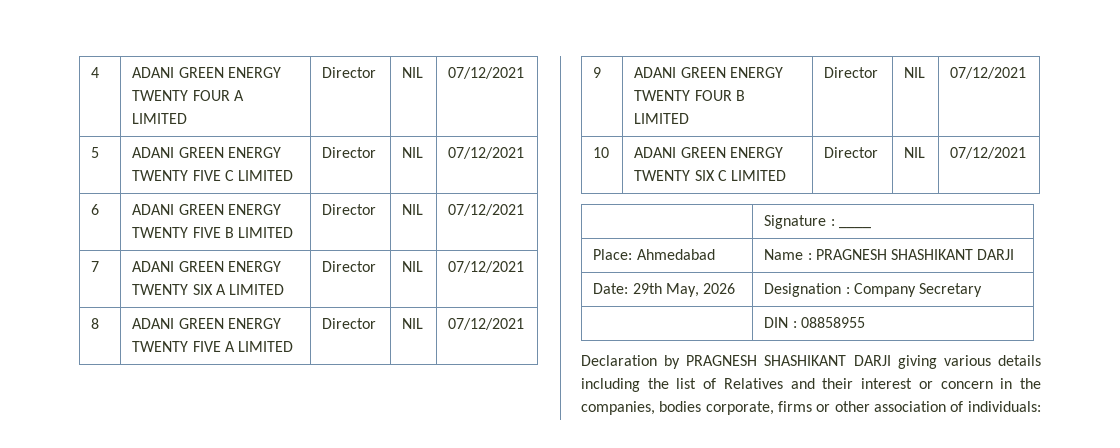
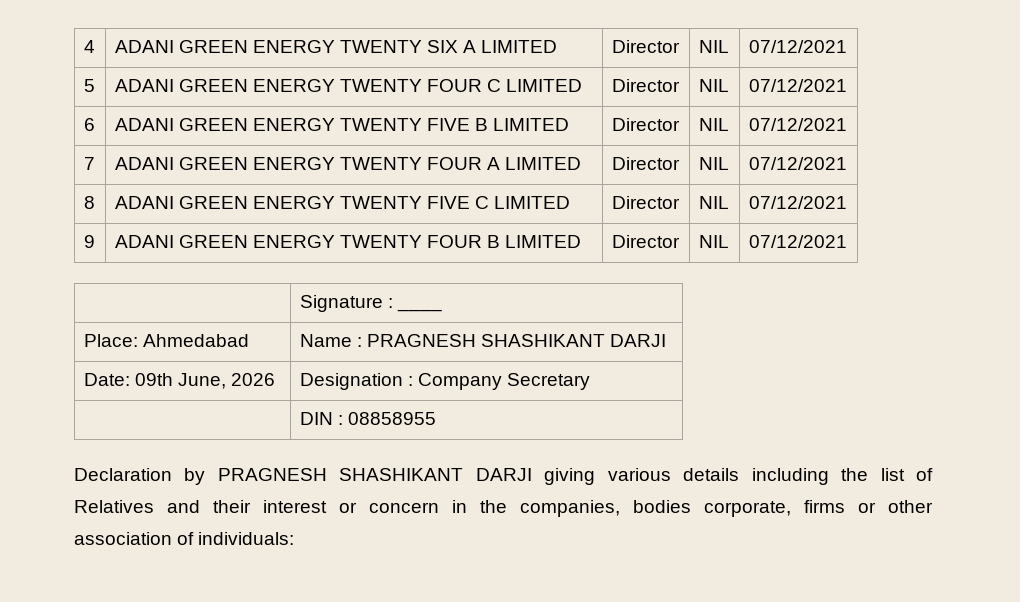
[192,90,230,101] FOUR -> [427,40,459,53] SIX
[192,170,221,181] FIVE -> [427,79,483,92] FOUR
[192,284,213,295] SIX -> [427,157,483,170] FOUR
[224,341,235,352] A -> [475,196,490,209] C
[593,147,610,158] [634,147,783,158] [634,170,787,181] [824,147,879,158] [904,147,926,158] [950,147,1027,159] // 10 | ADANI GREEN ENERGY TWENTY SIX C LIMITED | Director | NIL | 07/12/2021 -> (847, 241) none
[632,283,699,297] 29th May, -> [134,373,226,389] 09th June,

